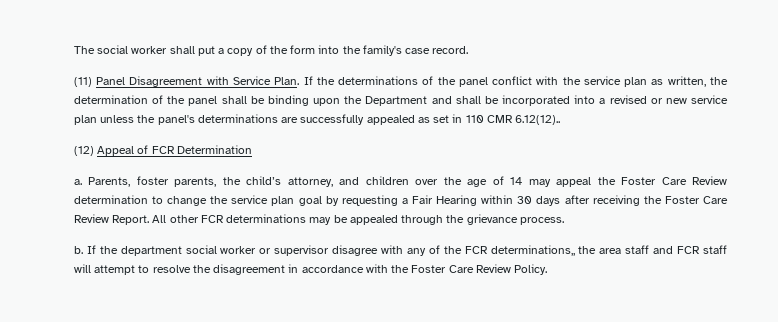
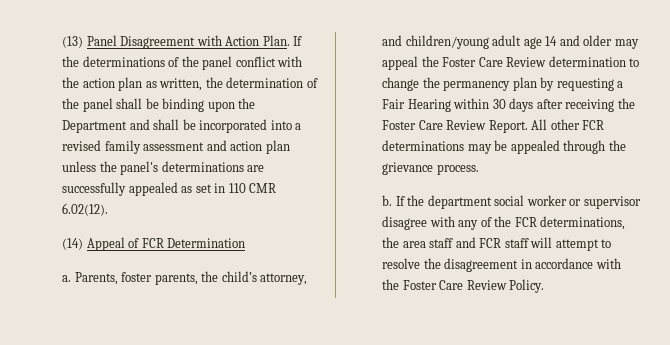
[73,45,469,56] [73,77,92,87] The social worker shall put a copy of the form into the family's case record. // (11) -> [62,36,84,48] (13)
[232,76,271,85] Service -> [225,36,260,46] Action
[583,76,621,85] service -> [82,78,115,88] action
[650,95,728,104] or new service -> [104,140,263,154] family assessment and action
[515,115,561,125] [73,146,94,156] 6.12(12).. // (12) -> [62,203,109,216] [62,238,84,250] 6.02(12). // (14)
[365,176,523,187] children over the age of 14 -> [405,35,613,49] children/young adult age 14 and older
[231,195,322,206] service plan goal -> [443,77,537,91] permanency plan
[490,245,575,256] determinations,, -> [540,216,626,230] determinations,

